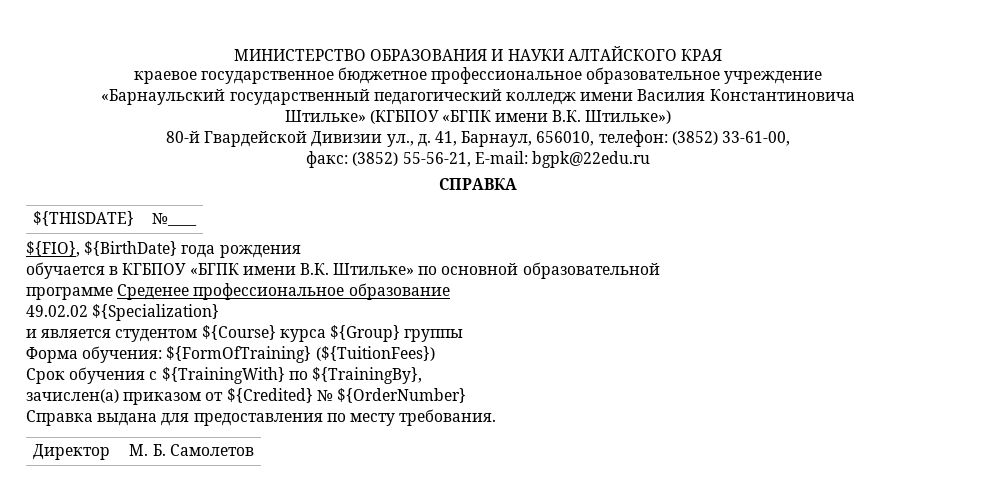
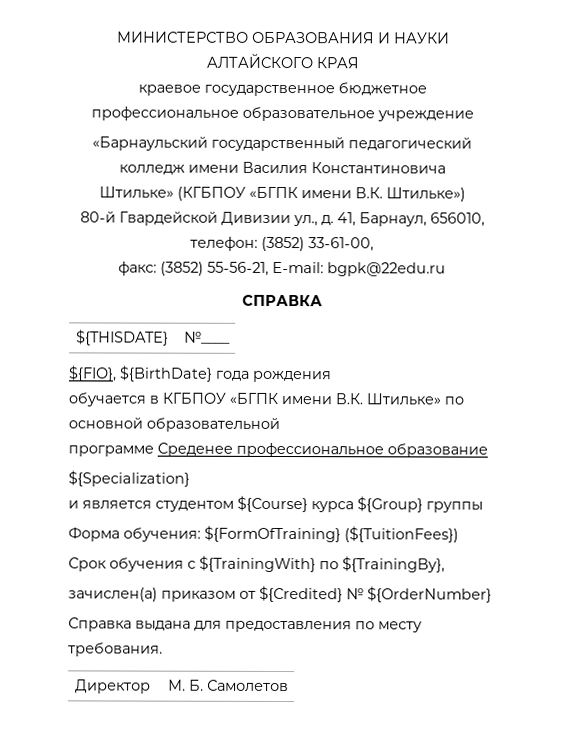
[26,305,88,317] 49.02.02 -> (488, 450) none

